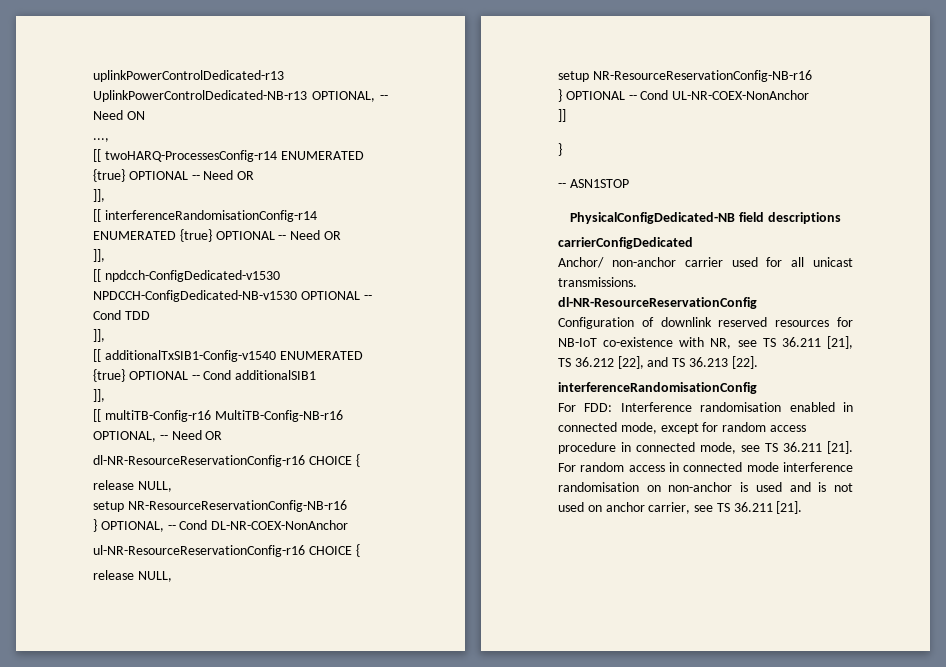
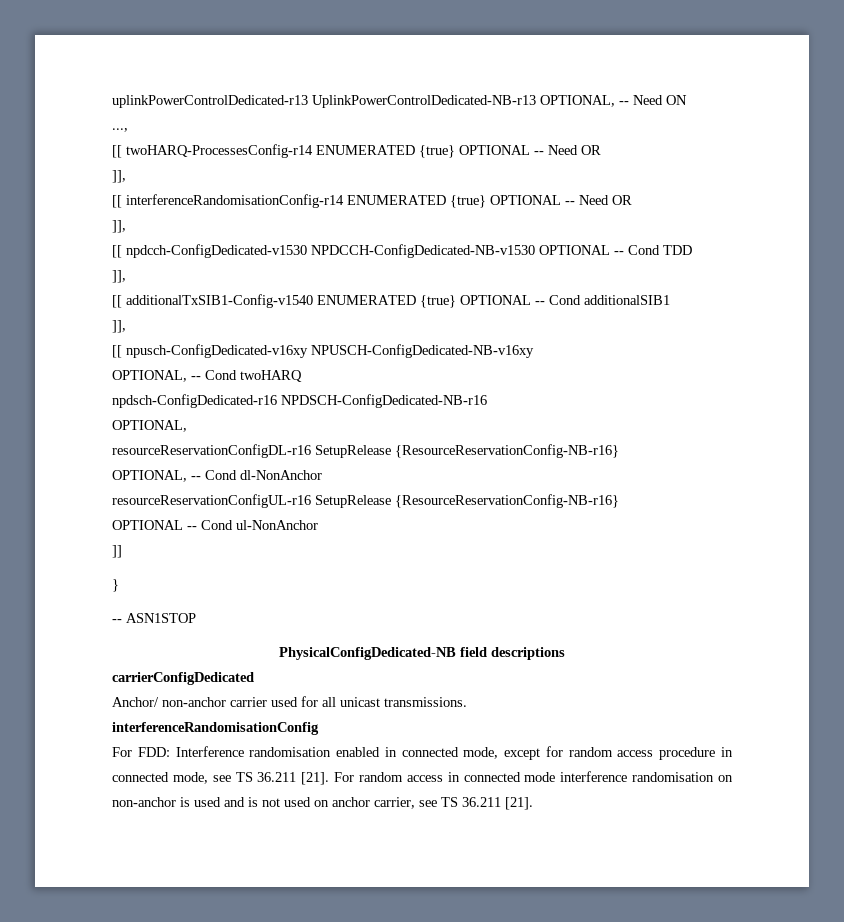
[104,410,343,422] [93,430,223,442] [93,454,360,467] [93,480,172,492] [93,500,347,512] [93,519,349,532] [93,544,360,557] [93,570,172,582] [558,70,812,82] [558,89,810,102] multiTB-Config-r16 MultiTB-Config-NB-r16 OPTIONAL, -- Need OR // dl-NR-ResourceReservationConfig-r16 CHOICE { // release NULL, // setup NR-ResourceReservationConfig-NB-r16 // } OPTIONAL, -- Cond DL-NR-COEX-NonAnchor // ul-NR-ResourceReservationConfig-r16 CHOICE { // release NULL, // setup NR-ResourceReservationConfig-NB-r16 // } OPTIONAL -- Cond UL-NR-COEX-NonAnchor -> [126,344,534,358] [112,370,302,382] [112,394,487,408] [112,420,187,432] [112,444,619,458] [112,470,322,482] [112,494,619,508] [112,520,318,530] npusch-ConfigDedicated-v16xy NPUSCH-ConfigDedicated-NB-v16xy // OPTIONAL, -- Cond twoHARQ // npdsch-ConfigDedicated-r16 NPDSCH-ConfigDedicated-NB-r16 // OPTIONAL, // resourceReservationConfigDL-r16 SetupRelease {ResourceReservationConfig-NB-r16} // OPTIONAL, -- Cond dl-NonAnchor // resourceReservationConfigUL-r16 SetupRelease {ResourceReservationConfig-NB-r16} // OPTIONAL -- Cond ul-NonAnchor
[558,297,757,309] [558,317,853,329] [558,336,853,349] [558,356,758,369] // dl-NR-ResourceReservationConfig // Configuration of downlink reserved resources for NB-IoT co-existence with NR, see TS 36.211 [21], TS 36.212 [22], and TS 36.213 [22]. -> (467, 702) none

